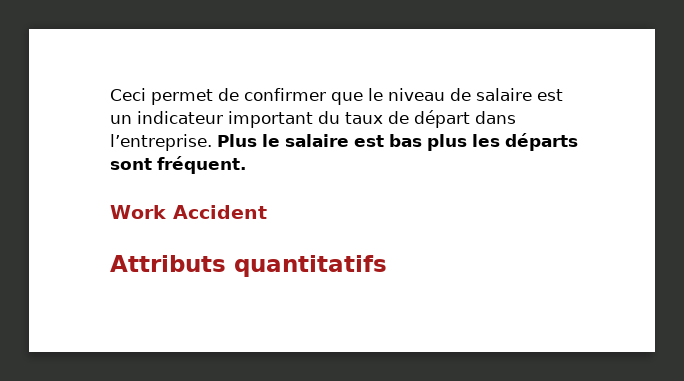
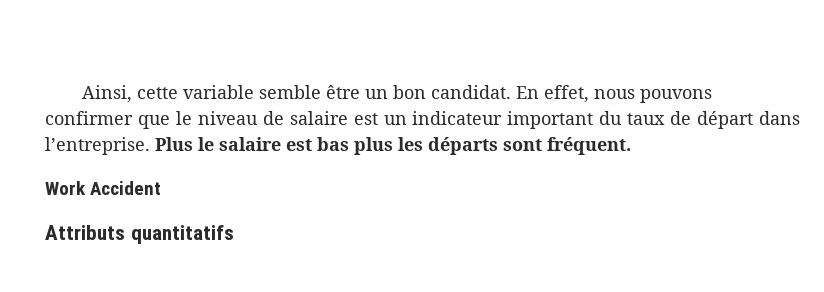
[110,88,239,105] Ceci permet de -> [81,85,712,103] Ainsi, cette variable semble être un bon candidat. En effet, nous pouvons

